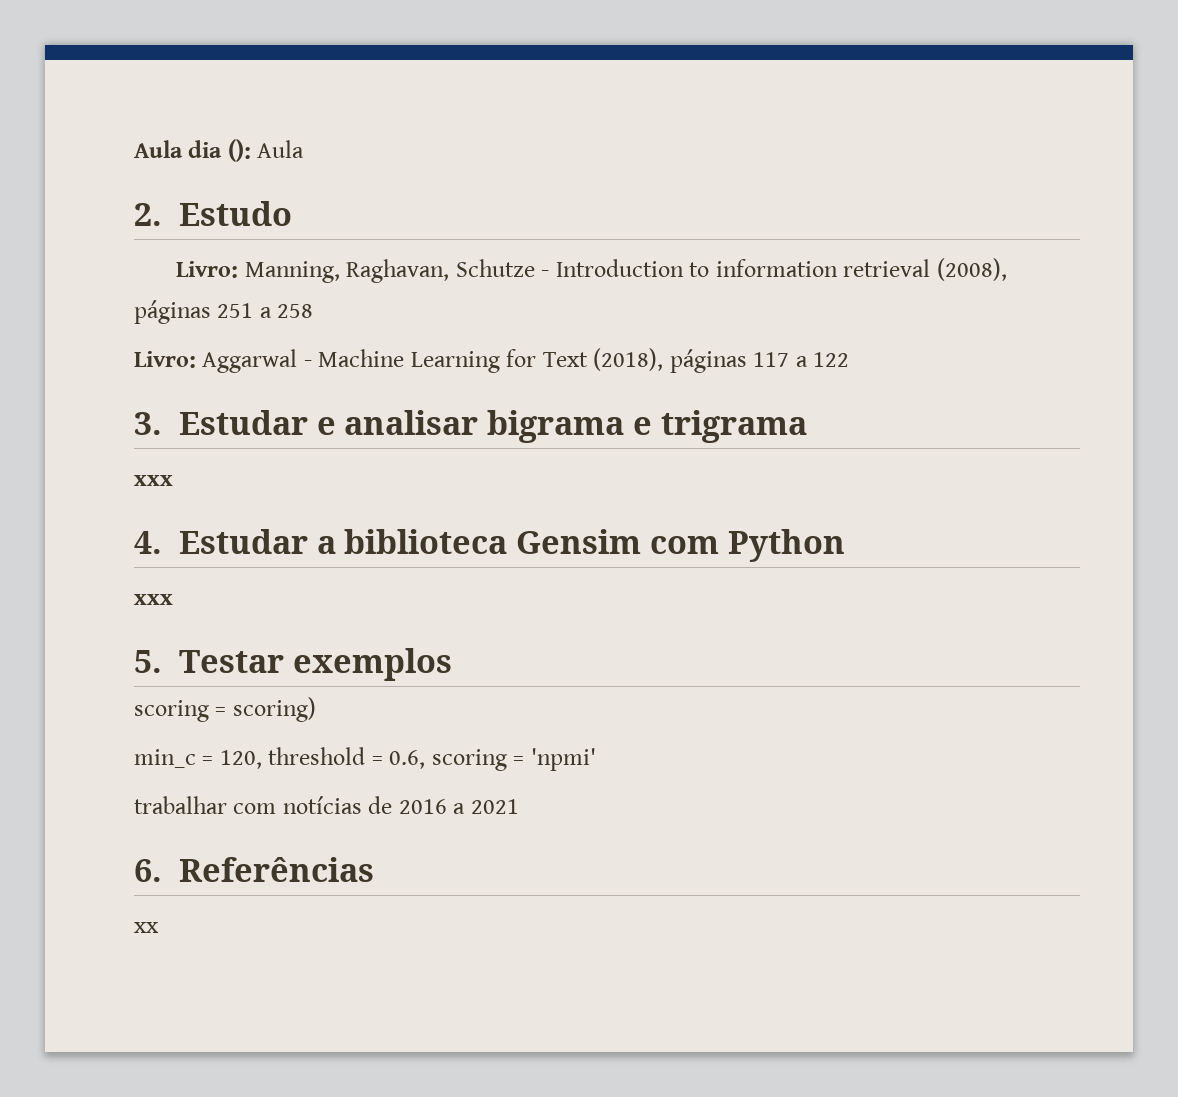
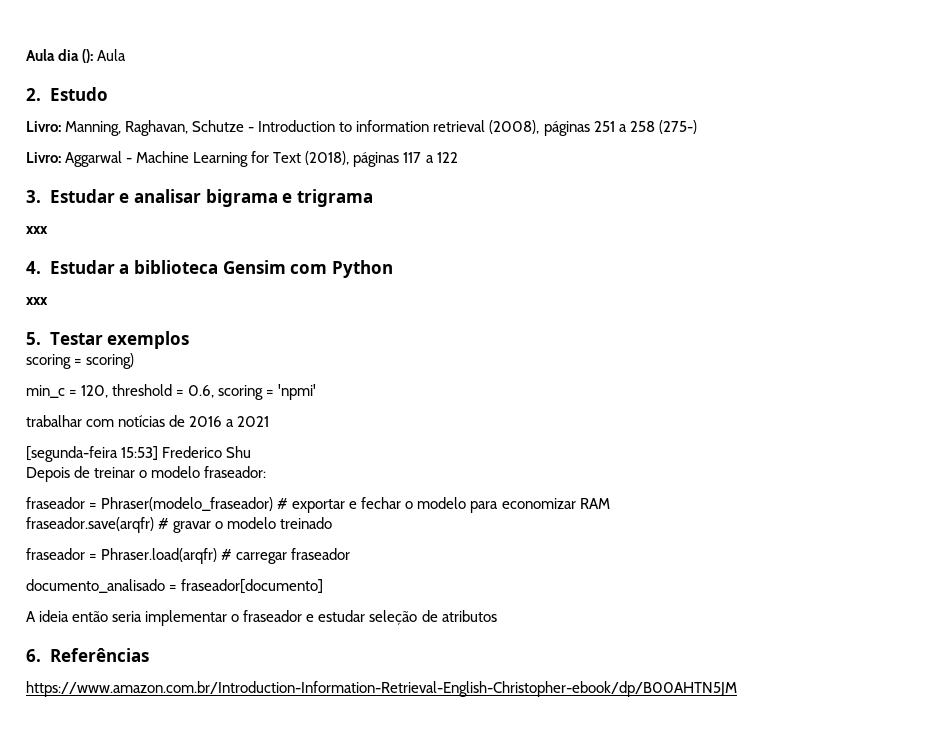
(314, 311) none -> [658,120,697,134] (275-)
(519, 806) none -> [26,446,252,462] [26,466,267,482] [26,497,610,513] [26,517,333,533] [26,548,351,564] [26,579,324,594] [26,610,497,626] // [segunda-feira 15:53] Frederico Shu // Depois de treinar o modelo fraseador: // fraseador = Phraser(modelo_fraseador) # exportar e fechar o modelo para economizar RAM // fraseador.save(arqfr) # gravar o modelo treinado // fraseador = Phraser.load(arqfr) # carregar fraseador // documento_analisado = fraseador[documento] // A ideia então seria implementar o fraseador e estudar seleção de atributos
[134,922,159,933] xx -> [26,681,737,697] https://www.amazon.com.br/Introduction-Information-Retrieval-English-Christopher-ebook/dp/B00AHTN5JM

